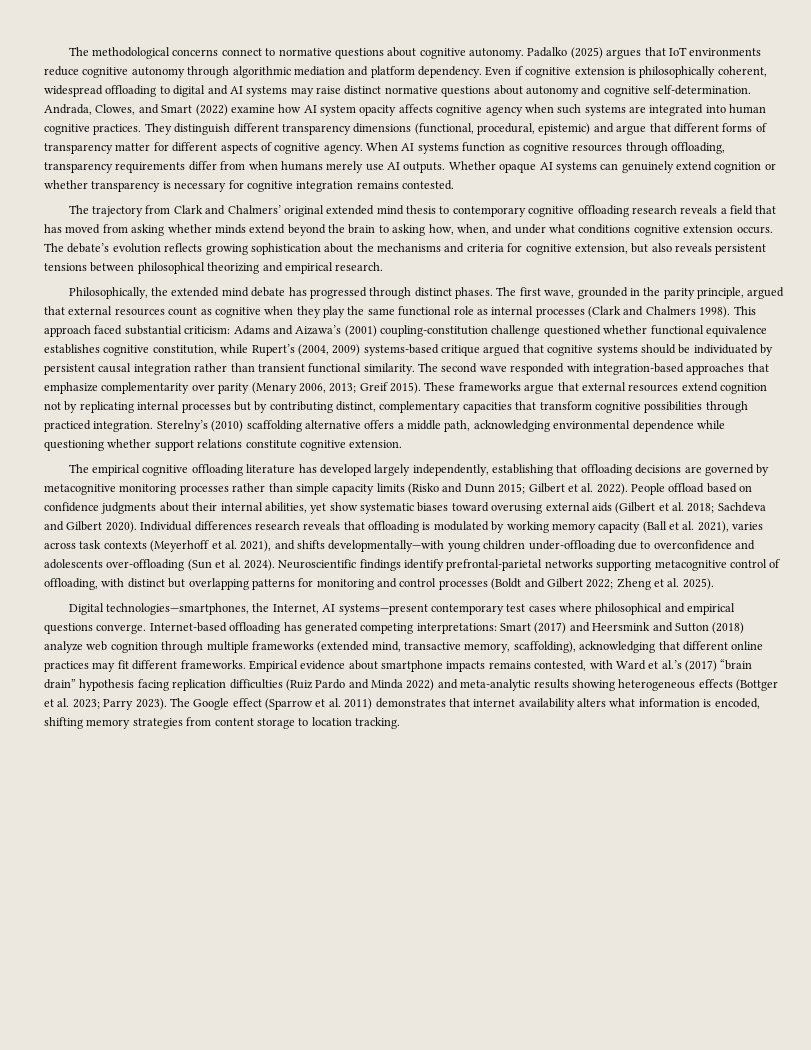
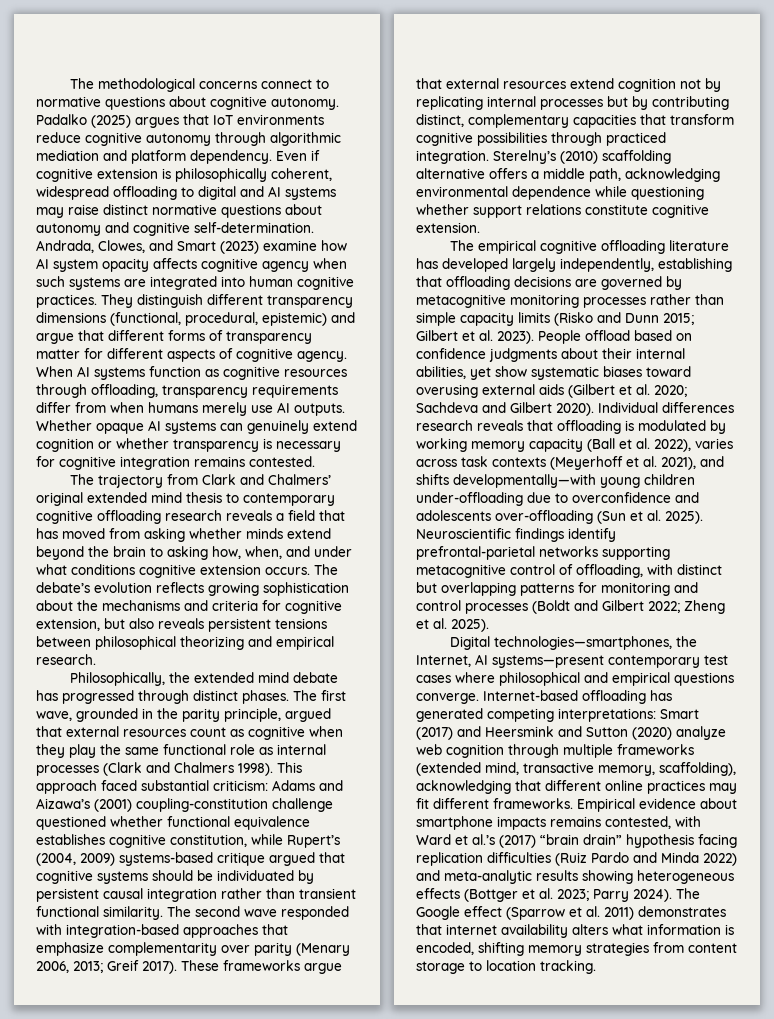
[195,104,228,116] (2022) -> [220,241,259,254] (2023)
[390,382,421,394] 2015). -> [142,961,177,974] 2017).
[596,483,628,495] 2022). -> [497,331,534,344] 2023).
[687,503,715,513] 2018; -> [654,385,687,397] 2020;
[697,521,729,533] 2021), -> [654,439,691,452] 2022),
[243,559,275,571] 2024). -> [665,511,703,524] 2025).
[712,622,745,634] (2018) -> [632,727,672,740] (2020)
[135,698,167,710] 2023). -> [633,889,672,902] 2024).

